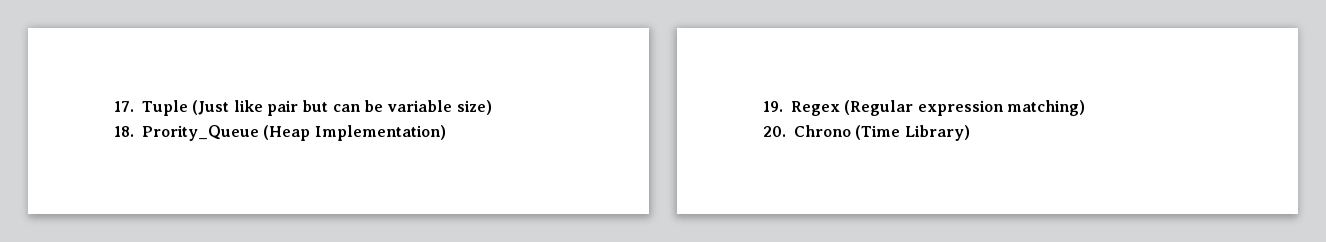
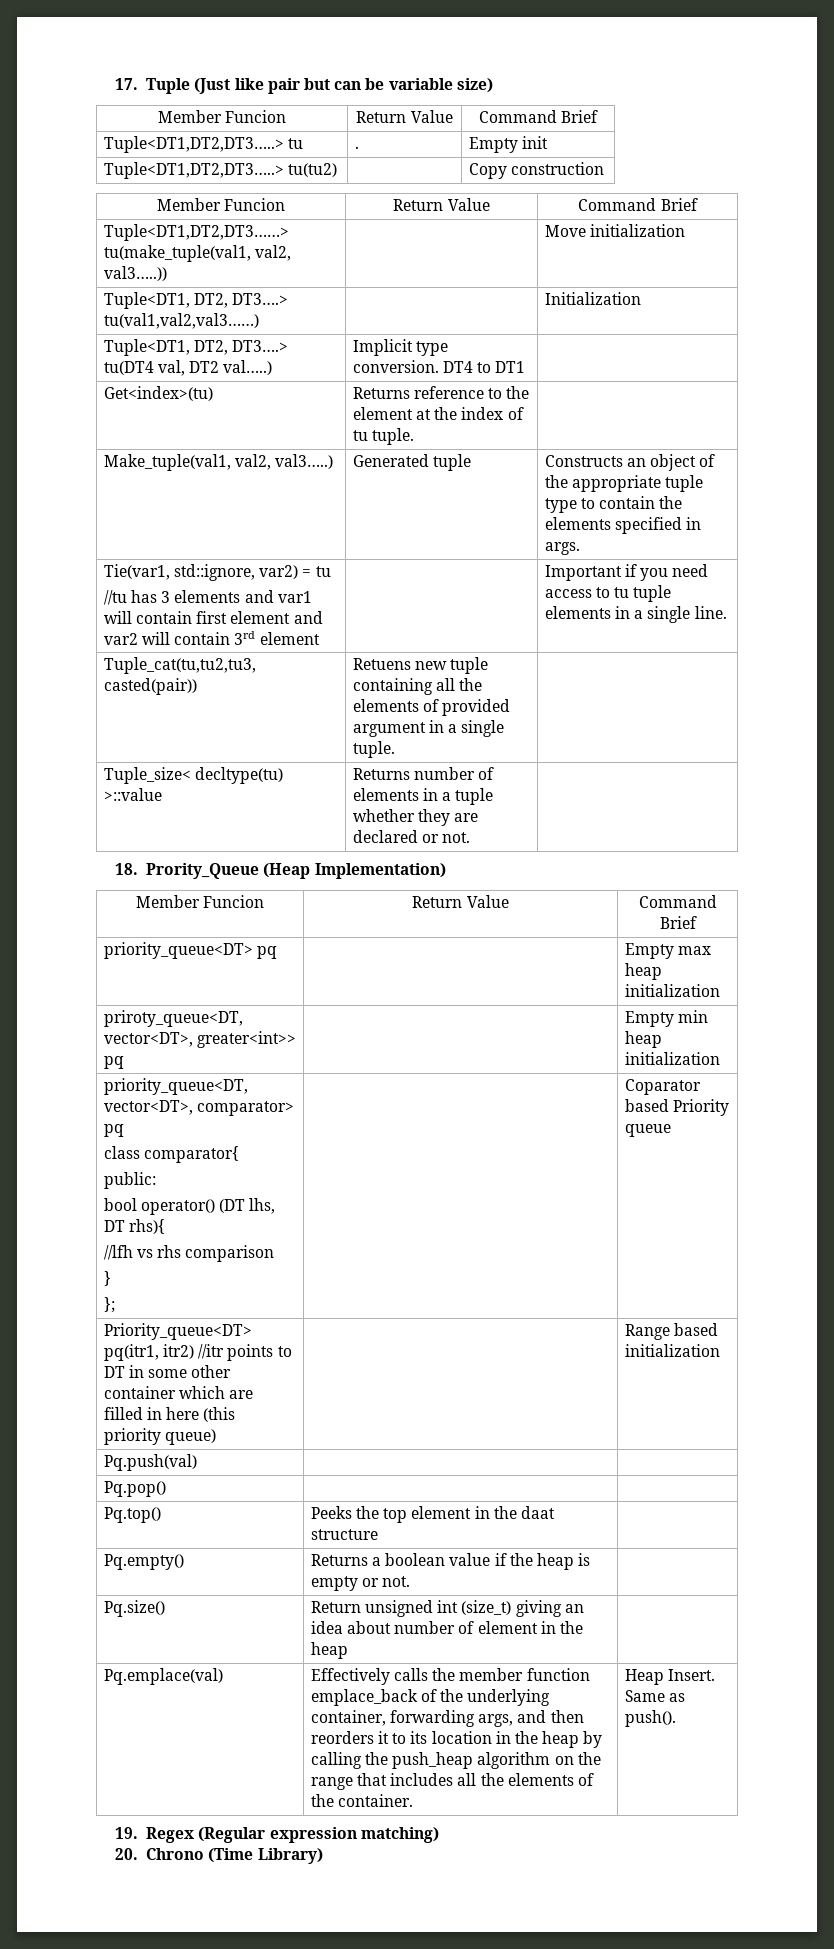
[114,125,446,141] // 18. Prority_Queue (Heap Implementation) -> [157,110,287,123] [356,110,453,123] [478,110,599,123] [103,136,303,153] [354,146,359,149] [468,136,548,153] [103,162,337,179] [468,162,604,179] [156,198,286,211] [393,198,490,211] [578,198,698,211] [103,224,289,241] [103,245,291,262] [103,266,167,281] [544,224,685,237] [103,292,289,309] [103,313,259,329] [544,292,641,305] [103,339,289,356] [103,360,273,376] [352,339,448,356] [352,360,526,373] [103,386,213,401] [352,386,530,399] [352,407,524,420] [352,428,414,445] [103,454,334,471] [352,454,471,471] [544,454,716,471] [544,475,704,492] [544,496,683,513] [544,517,702,534] [544,542,580,555] [103,564,331,581] [103,590,312,605] [103,611,323,624] [103,631,320,645] [544,564,709,581] [544,585,672,602] [544,606,727,623] [103,657,256,674] [103,678,197,695] [352,657,489,674] [352,678,483,695] [352,699,511,716] [352,720,505,737] [352,741,395,758] [103,767,283,784] [103,788,162,801] [352,767,495,780] [352,788,494,805] [352,809,479,826] [352,830,471,843] [115,863,446,879] [135,895,265,908] [412,895,509,908] [638,895,717,908] [659,916,697,929] [103,942,277,959] [624,943,711,959] [624,963,662,980] [624,984,720,997] [103,1010,243,1027] [103,1031,296,1048] [103,1056,124,1069] [624,1010,708,1027] [624,1031,662,1048] [624,1052,720,1065] [103,1078,248,1095] [103,1100,294,1116] [103,1124,124,1137] [103,1146,239,1163] [103,1172,156,1189] [103,1198,276,1215] [103,1219,165,1234] [103,1245,275,1262] [103,1271,111,1286] [103,1297,115,1313] [624,1079,701,1095] [624,1099,729,1116] [624,1124,671,1137] [103,1323,252,1340] [103,1344,292,1361] [103,1365,232,1378] [103,1386,254,1399] [103,1407,236,1422] [103,1428,216,1445] [624,1323,718,1340] [624,1344,720,1357] [103,1454,197,1471] [103,1481,166,1497] [103,1507,161,1523] [310,1506,555,1523] [310,1529,378,1540] [103,1554,184,1570] [310,1553,591,1570] [310,1576,411,1591] [103,1600,165,1617] [310,1600,584,1617] [310,1621,583,1634] [310,1642,348,1659] [103,1668,223,1685] [310,1668,590,1685] [310,1689,551,1706] [310,1710,584,1727] [310,1731,603,1748] [310,1752,601,1769] [310,1773,594,1790] [310,1794,413,1807] [624,1669,715,1685] [624,1690,685,1702] [624,1710,676,1727] // Member Funcion | Return Value | Command Brief // Tuple<DT1,DT2,DT3…..> tu | . | Empty init // Tuple<DT1,DT2,DT3…..> tu(tu2) | | Copy construction // Member Funcion | Return Value | Command Brief // Tuple<DT1,DT2,DT3……> tu(make_tuple(val1, val2, val3…..)) | | Move initialization // Tuple<DT1, DT2, DT3….> tu(val1,val2,val3……) | | Initialization // Tuple<DT1, DT2, DT3….> tu(DT4 val, DT2 val…..) | Implicit type conversion. DT4 to DT1 | // Get<index>(tu) | Returns reference to the element at the index of tu tuple. | // Make_tuple(val1, val2, val3…..) | Generated tuple | Constructs an object of the appropriate tuple type to contain the elements specified in args. // Tie(var1, std::ignore, var2) = tu // //tu has 3 elements and var1 will contain first element and var2 will contain 3rd element | | Important if you need access to tu tuple elements in a single line. // Tuple_cat(tu,tu2,tu3, casted(pair)) | Retuens new tuple containing all the elements of provided argument in a single tuple. | // Tuple_size< decltype(tu) >::value | Returns number of elements in a tuple whether they are declared or not. | // 18. Prority_Queue (Heap Implementation) // Member Funcion | Return Value | Command Brief // priority_queue<DT> pq | | Empty max heap initialization // priroty_queue<DT, vector<DT>, greater<int>> pq | | Empty min heap initialization // priority_queue<DT, vector<DT>, comparator> pq // class comparator{ // public: // bool operator() (DT lhs, DT rhs){ // //lfh vs rhs comparison // } // }; | | Coparator based Priority queue // Priority_queue<DT> pq(itr1, itr2) //itr points to DT in some other container which are filled in here (this priority queue) | | Range based initialization // Pq.push(val) | | // Pq.pop() | | // Pq.top() | Peeks the top element in the daat structure | // Pq.empty() | Returns a boolean value if the heap is empty or not. | // Pq.size() | Return unsigned int (size_t) giving an idea about number of element in the heap | // Pq.emplace(val) | Effectively calls the member function emplace_back of the underlying container, forwarding args, and then reorders it to its location in the heap by calling the push_heap algorithm on the range that includes all the elements of the container. | Heap Insert. Same as push().

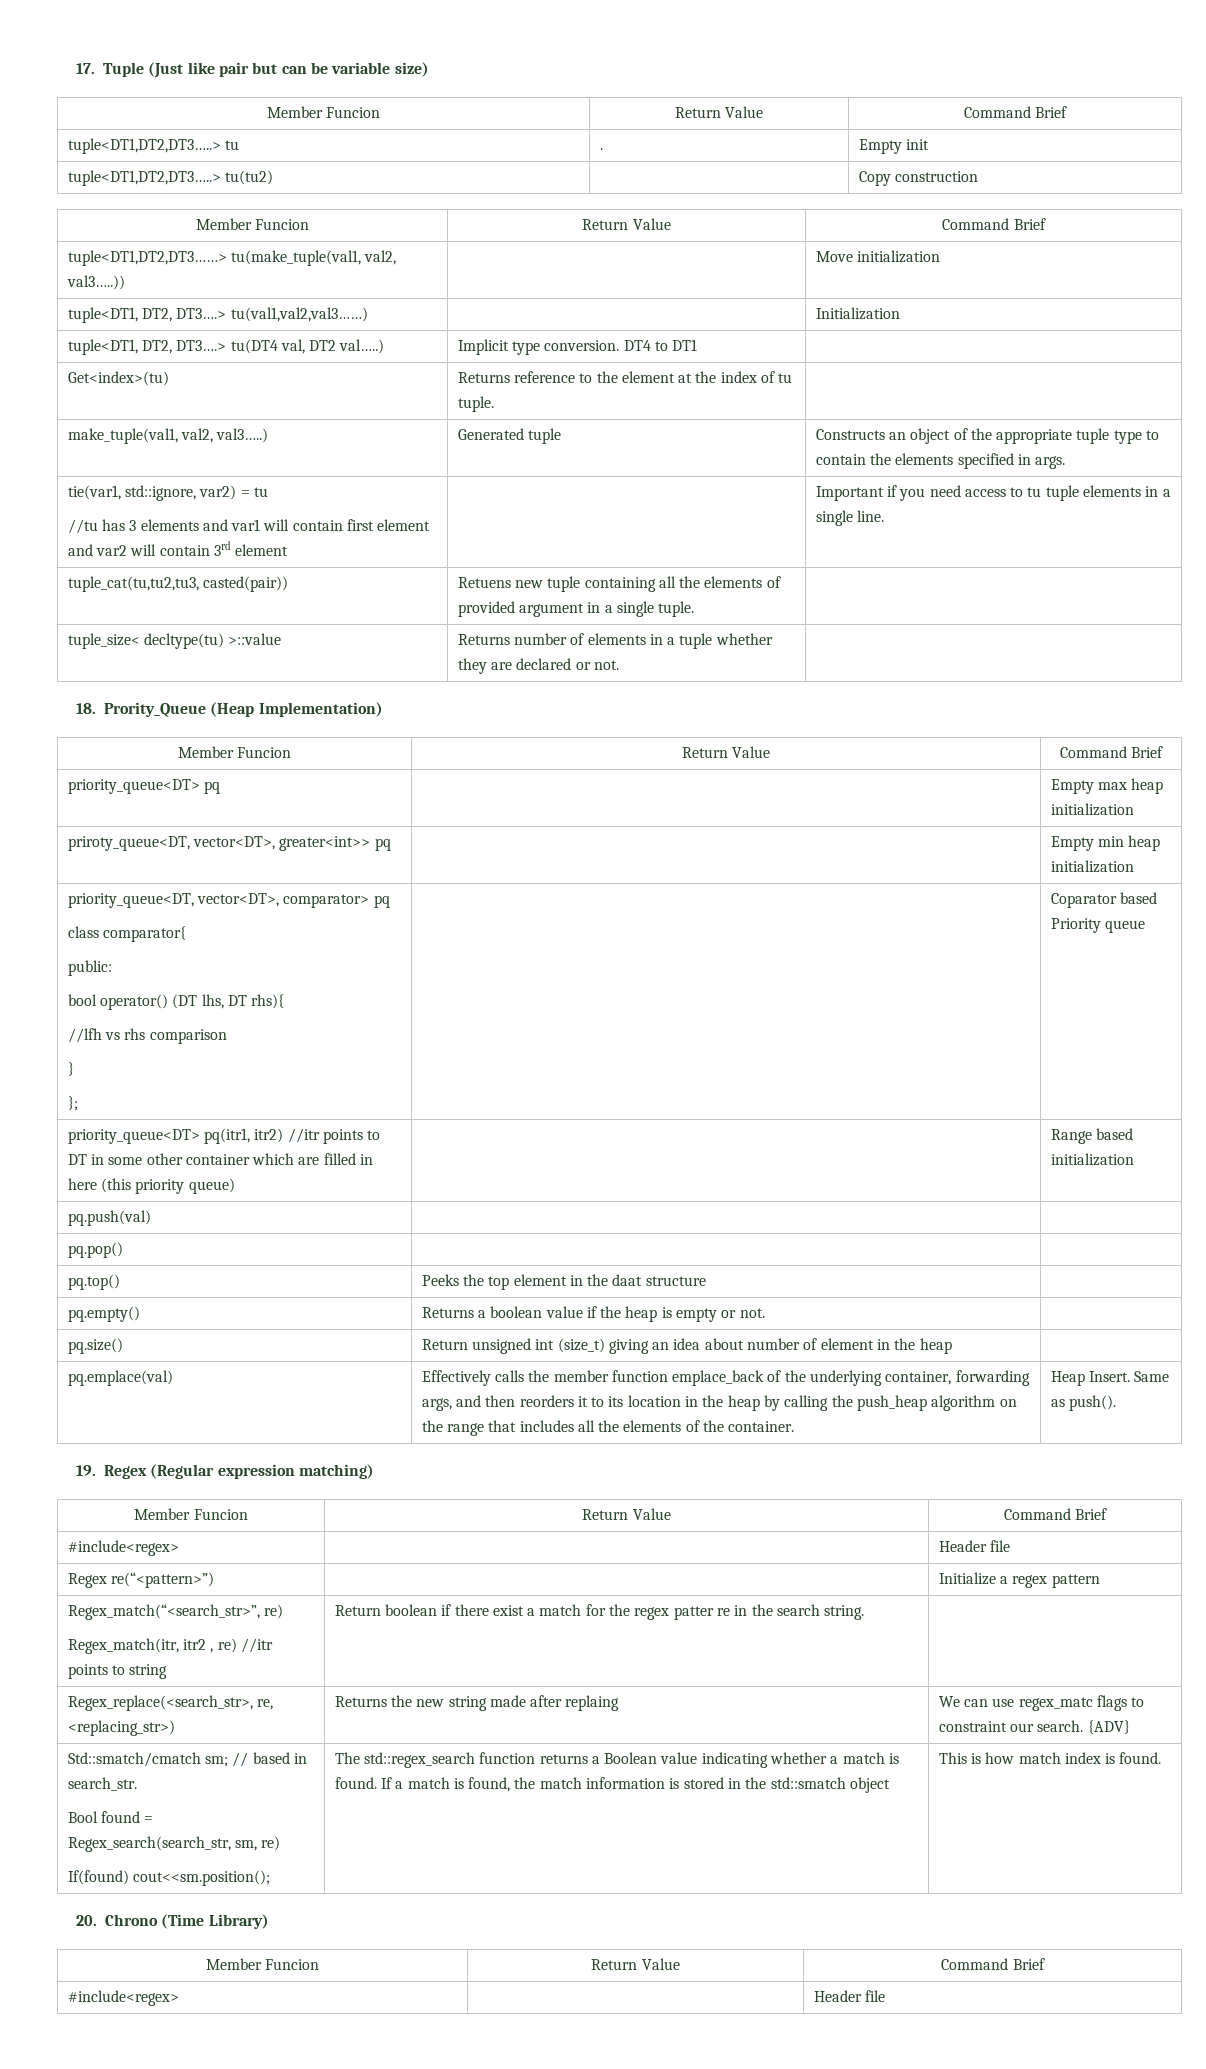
[103,136,284,153] Tuple<DT1,DT2,DT3…..> -> [67,138,221,154] tuple<DT1,DT2,DT3…..>
[103,162,284,179] Tuple<DT1,DT2,DT3…..> -> [67,170,221,186] tuple<DT1,DT2,DT3…..>
[103,224,289,241] Tuple<DT1,DT2,DT3……> -> [67,250,227,266] tuple<DT1,DT2,DT3……>
[103,292,190,309] Tuple<DT1, -> [67,307,138,323] tuple<DT1,
[103,339,190,356] Tuple<DT1, -> [67,339,138,355] tuple<DT1,
[103,454,231,471] Make_tuple(val1, -> [67,428,178,444] make_tuple(val1,
[103,564,170,580] Tie(var1, -> [67,485,121,500] tie(var1,
[103,657,256,674] Tuple_cat(tu,tu2,tu3, -> [67,576,199,592] tuple_cat(tu,tu2,tu3,
[103,767,191,784] Tuple_size< -> [67,633,140,649] tuple_size<
[103,1323,252,1340] Priority_queue<DT> -> [67,1129,200,1144] priority_queue<DT>
[103,1454,197,1471] [103,1481,166,1497] [103,1507,161,1523] Pq.push(val) | | // Pq.pop() | | // Pq.top() -> [67,1210,151,1226] [67,1242,123,1258] [67,1274,120,1290] pq.push(val) | | // pq.pop() | | // pq.top()
[103,1554,184,1570] Pq.empty() -> [67,1306,140,1322] pq.empty()
[103,1600,165,1617] Pq.size() -> [67,1338,123,1354] pq.size()
[103,1668,223,1685] Pq.emplace(val) -> [67,1370,173,1386] pq.emplace(val)
[115,1848,323,1864] // 20. Chrono (Time Library) -> [134,1508,248,1520] [582,1508,671,1520] [1003,1508,1108,1520] [67,1540,179,1556] [938,1540,1010,1552] [67,1572,214,1588] [938,1572,1100,1588] [67,1604,283,1620] [67,1638,273,1654] [67,1664,168,1679] [334,1604,865,1620] [67,1695,273,1711] [67,1720,175,1736] [334,1695,620,1711] [938,1695,1145,1711] [938,1720,1130,1734] [67,1752,307,1767] [67,1777,137,1791] [67,1811,154,1823] [67,1836,281,1852] [67,1870,270,1886] [334,1752,900,1768] [334,1777,891,1793] [938,1752,1162,1764] [76,1914,269,1929] [205,1958,320,1970] [591,1958,680,1970] [941,1958,1045,1970] [67,1990,179,2006] [813,1990,885,2002] // Member Funcion | Return Value | Command Brief // #include<regex> | | Header file // Regex re(“<pattern>”) | | Initialize a regex pattern // Regex_match(“<search_str>”, re) // Regex_match(itr, itr2 , re) //itr points to string | Return boolean if there exist a match for the regex patter re in the search string. | // Regex_replace(<search_str>, re, <replacing_str>) | Returns the new string made after replaing | We can use regex_matc flags to constraint our search. {ADV} // Std::smatch/cmatch sm; // based in search_str. // Bool found = Regex_search(search_str, sm, re) // If(found) cout<<sm.position(); | The std::regex_search function returns a Boolean value indicating whether a match is found. If a match is found, the match information is stored in the std::smatch object | This is how match index is found. // 20. Chrono (Time Library) // Member Funcion | Return Value | Command Brief // #include<regex> | | Header file

